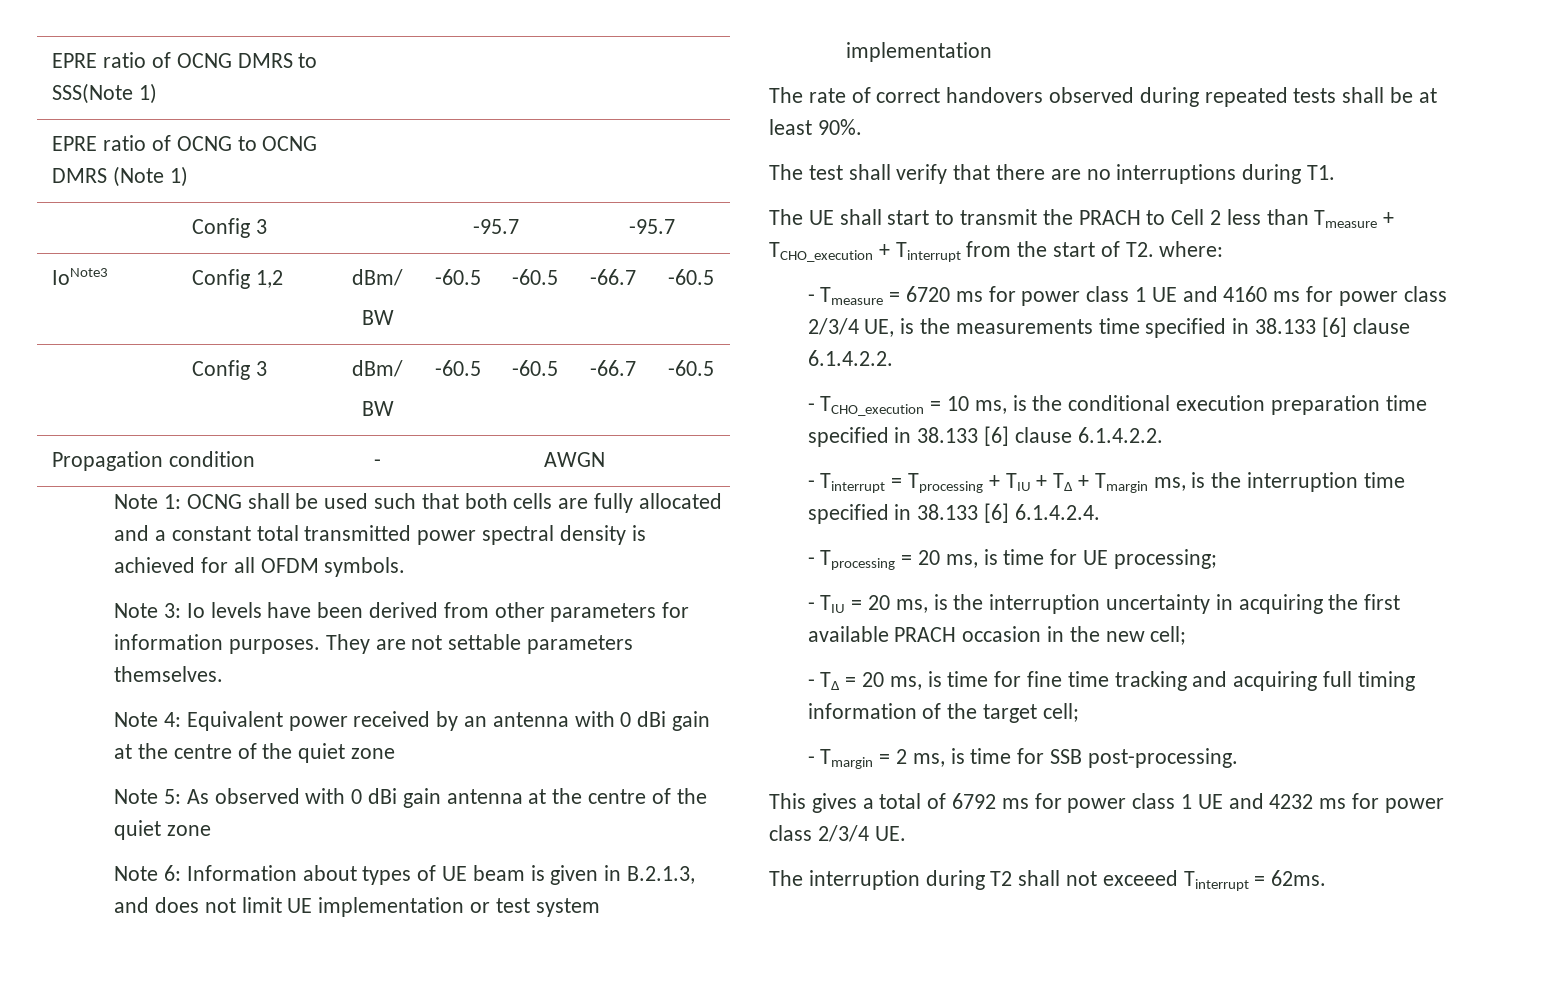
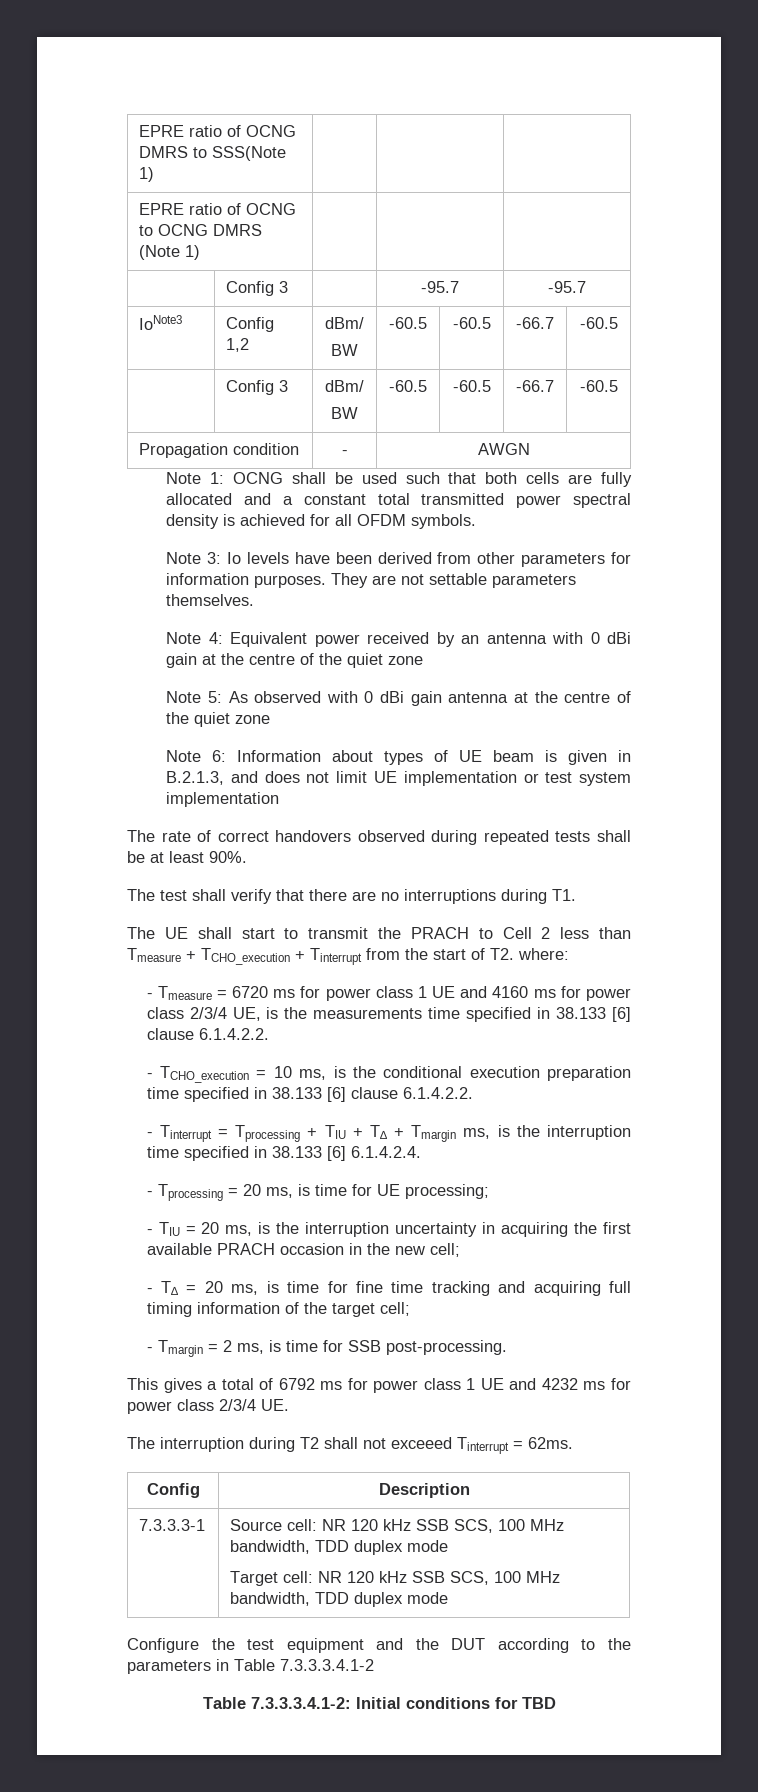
(1327, 878) none -> [146,1483,200,1498] [378,1483,470,1498] [139,1519,206,1531] [230,1519,565,1533] [230,1540,449,1555] [230,1571,561,1586] [230,1592,449,1607] [127,1638,631,1653] [127,1659,374,1674] [202,1697,556,1709] // Config | Description // 7.3.3.3-1 | Source cell: NR 120 kHz SSB SCS, 100 MHz bandwidth, TDD duplex mode // Target cell: NR 120 kHz SSB SCS, 100 MHz bandwidth, TDD duplex mode // Configure the test equipment and the DUT according to the parameters in Table 7.3.3.3.4.1-2 // Table 7.3.3.3.4.1-2: Initial conditions for TBD

